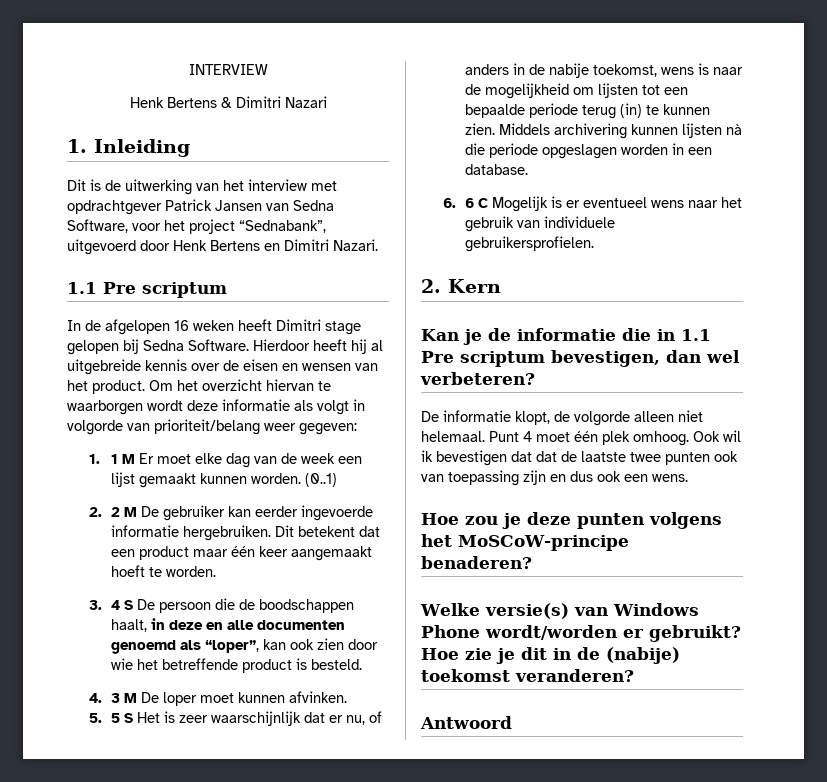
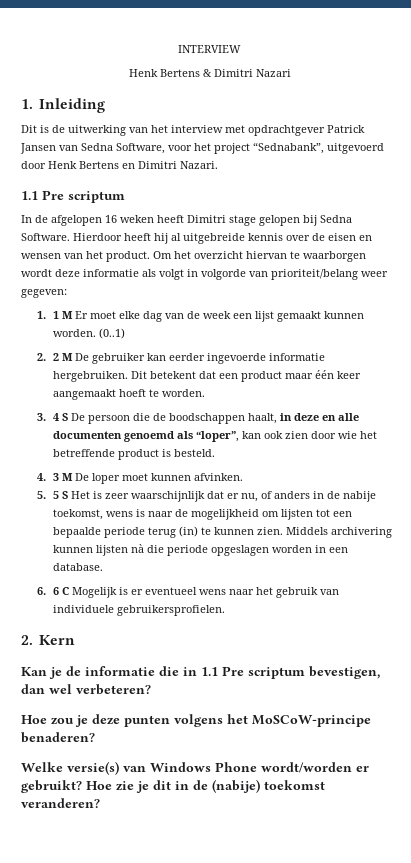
[421,410,703,426] [421,430,741,446] [421,450,738,466] [421,470,688,486] // De informatie klopt, de volgorde alleen niet helemaal. Punt 4 moet één plek omhoog. Ook wil ik bevestigen dat dat de laatste twee punten ook van toepassing zijn en dus ook een wens. -> (151, 689) none
[420,716,512,729] // Antwoord -> (100, 803) none

